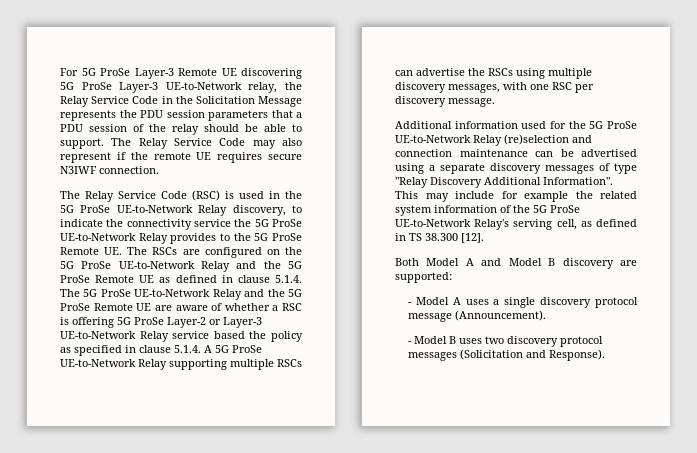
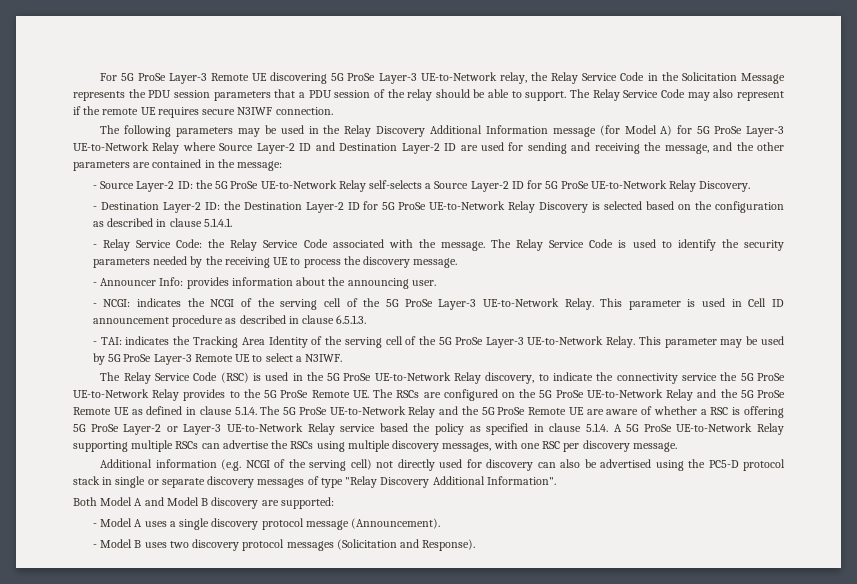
(159, 170) none -> [100,125,784,137] [73,142,785,154] [73,159,283,171] [92,180,751,192] [92,201,784,213] [92,218,232,227] [92,239,784,251] [92,256,458,268] [92,277,436,289] [92,298,784,310] [92,315,367,327] [92,336,785,348] [92,353,343,365] // The following parameters may be used in the Relay Discovery Additional Information message (for Model A) for 5G ProSe Layer-3 UE-to-Network Relay where Source Layer-2 ID and Destination Layer-2 ID are used for sending and receiving the message, and the other parameters are contained in the message: // - Source Layer-2 ID: the 5G ProSe UE-to-Network Relay self-selects a Source Layer-2 ID for 5G ProSe UE-to-Network Relay Discovery. // - Destination Layer-2 ID: the Destination Layer-2 ID for 5G ProSe UE-to-Network Relay Discovery is selected based on the configuration as described in clause 5.1.4.1. // - Relay Service Code: the Relay Service Code associated with the message. The Relay Service Code is used to identify the security parameters needed by the receiving UE to process the discovery message. // - Announcer Info: provides information about the announcing user. // - NCGI: indicates the NCGI of the serving cell of the 5G ProSe Layer-3 UE-to-Network Relay. This parameter is used in Cell ID announcement procedure as described in clause 6.5.1.3. // - TAI: indicates the Tracking Area Identity of the serving cell of the 5G ProSe Layer-3 UE-to-Network Relay. This parameter may be used by 5G ProSe Layer-3 Remote UE to select a N3IWF.
[521,121,637,129] [395,134,592,146] [395,149,637,157] [395,163,435,174] used for the 5G ProSe UE-to-Network Relay (re)selection and connection maintenance can be advertised using a -> [221,459,785,471] [73,476,159,488] (e.g. NCGI of the serving cell) not directly used for discovery can also be advertised using the PC5-D protocol stack in single or
[395,191,637,202] [395,205,580,216] [395,219,637,230] [395,233,484,243] This may include for example the related system information of the 5G ProSe UE-to-Network Relay's serving cell, as defined in TS 38.300 [12]. -> (556, 480) none

